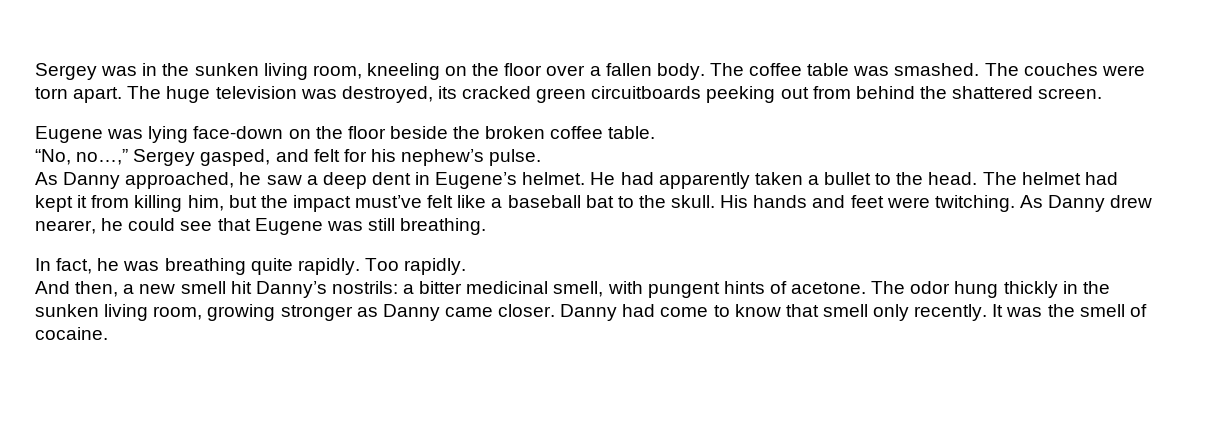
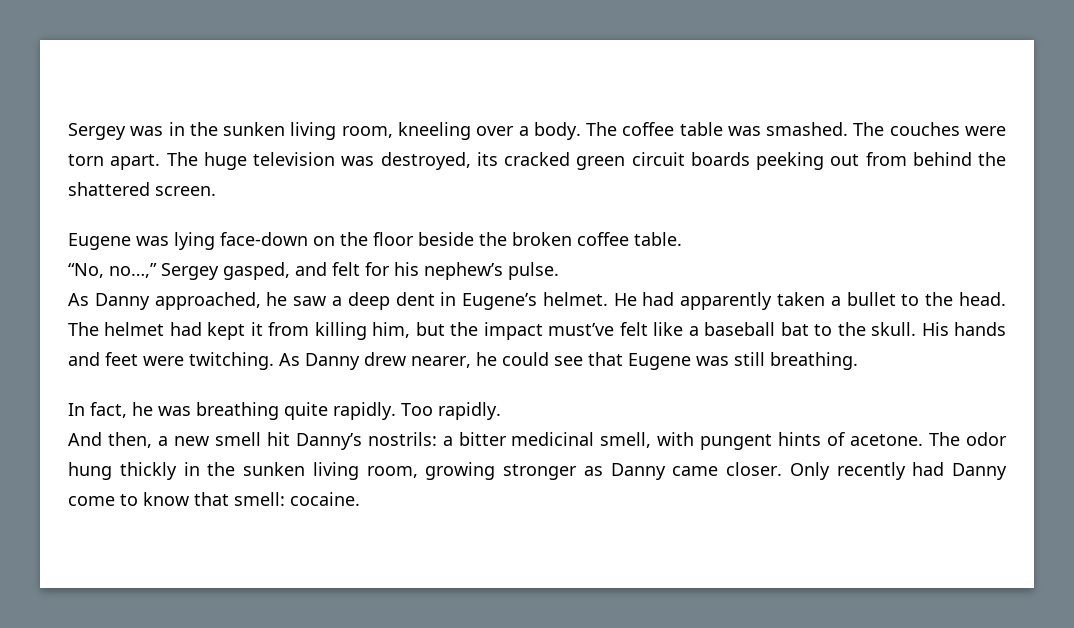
[445,63,543,76] on the floor -> (471, 131) none
[605,63,652,76] fallen -> (529, 131) none
[591,86,702,99] circuitboards -> [631,152,750,166] circuit boards
[560,304,1147,321] Danny had come to know that smell only recently. It was the smell of -> [789,462,1007,480] [68,492,285,506] Only recently had Danny come to know that smell:

